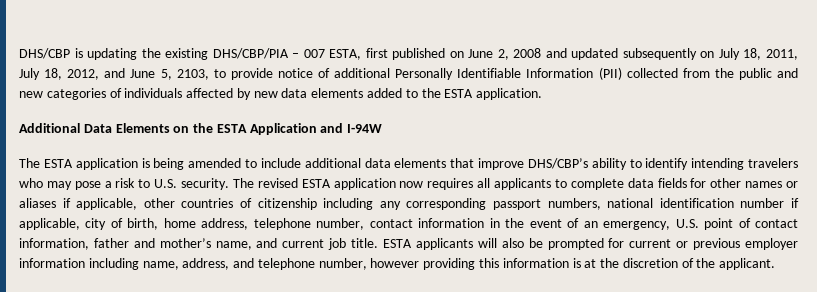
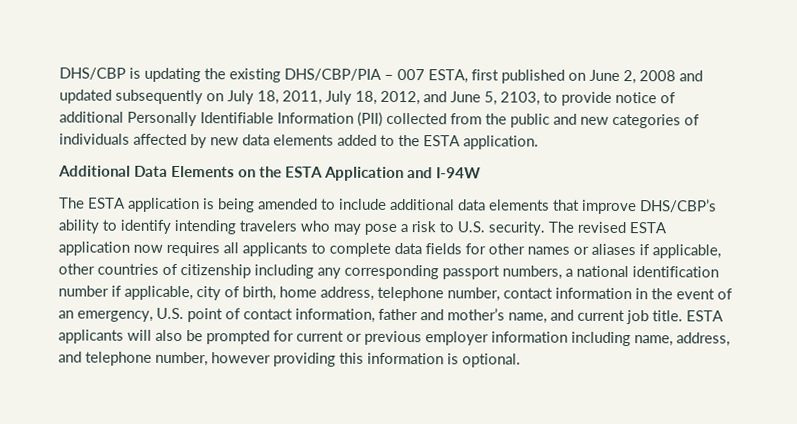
(601, 204) none -> [565,268,573,277] a
[584,258,776,270] at the discretion of the applicant. -> [462,353,521,368] optional.

